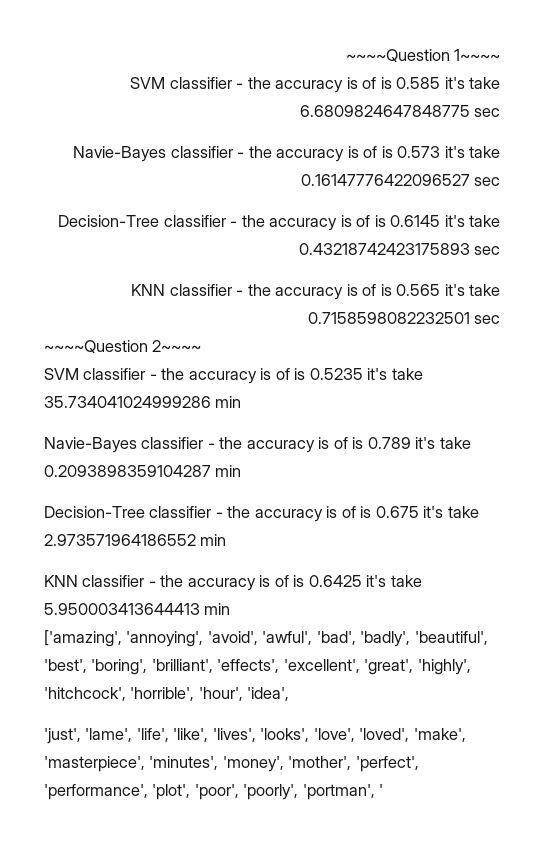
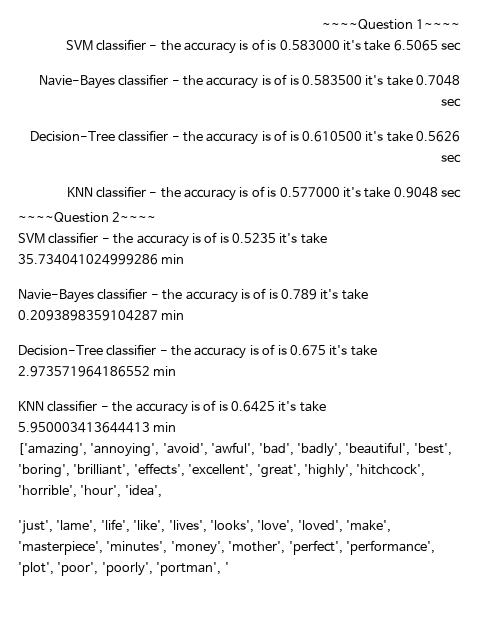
[396,77,500,89] [299,105,470,117] 0.585 it's take 6.6809824647848775 -> [279,40,438,51] 0.583000 it's take 6.5065
[397,146,500,158] [300,174,470,186] 0.573 it's take 0.16147776422096527 -> [301,75,460,86] 0.583500 it's take 0.7048
[390,215,500,227] [298,243,470,255] 0.6145 it's take 0.43218742423175893 -> [301,131,460,142] 0.610500 it's take 0.5626
[396,284,500,296] [307,312,470,324] 0.565 it's take 0.7158598082232501 -> [279,187,438,198] 0.577000 it's take 0.9048

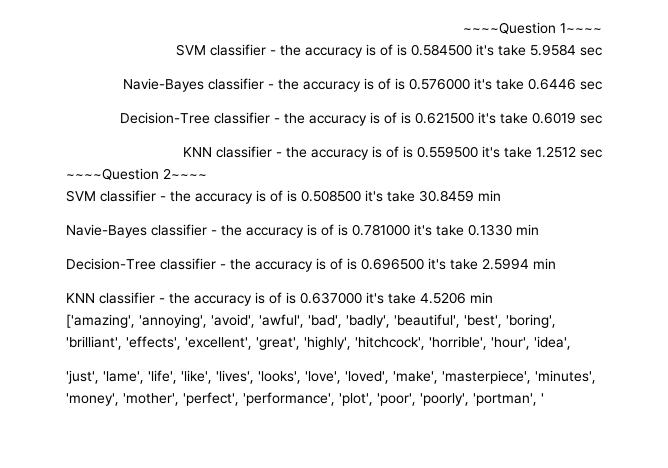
[279,40,438,51] 0.583000 it's take 6.5065 -> [411,44,576,56] 0.584500 it's take 5.9584
[301,75,460,86] 0.583500 it's take 0.7048 -> [409,78,576,90] 0.576000 it's take 0.6446
[301,131,460,142] 0.610500 it's take 0.5626 -> [415,112,576,124] 0.621500 it's take 0.6019
[279,187,438,198] 0.577000 it's take 0.9048 -> [417,146,576,158] 0.559500 it's take 1.2512
[232,233,327,244] [18,254,158,265] 0.5235 it's take 35.734041024999286 -> [301,190,474,202] 0.508500 it's take 30.8459
[281,289,368,300] [18,310,158,321] 0.789 it's take 0.2093898359104287 -> [352,224,512,236] 0.781000 it's take 0.1330
[289,345,377,356] [18,366,150,377] 0.675 it's take 2.973571964186552 -> [361,258,529,270] 0.696500 it's take 2.5994
[231,401,326,412] [18,422,150,433] 0.6425 it's take 5.950003413644413 -> [300,292,466,304] 0.637000 it's take 4.5206

